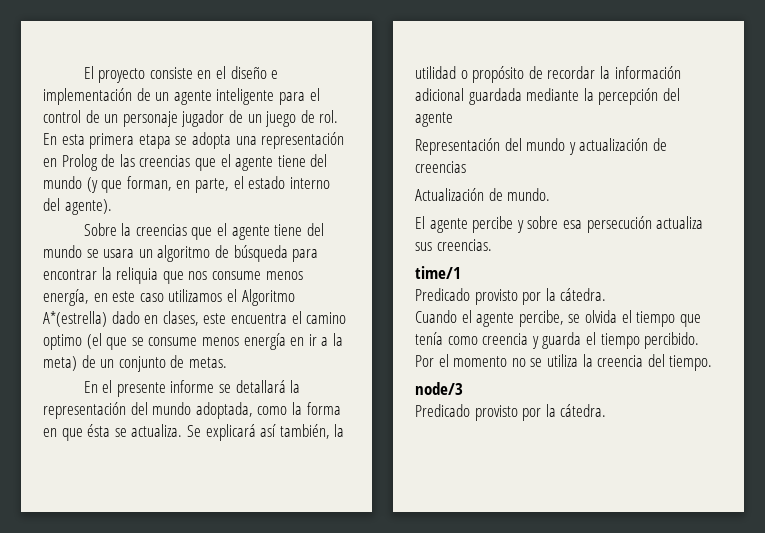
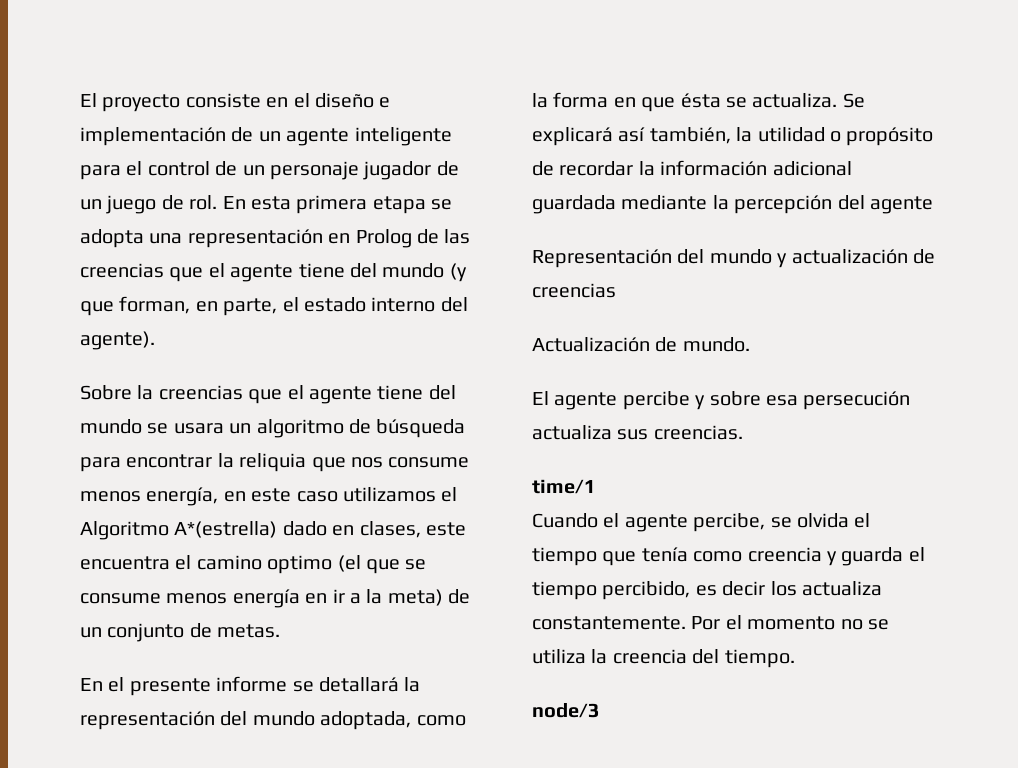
[415,288,607,305] // Predicado provisto por la cátedra. -> (596, 486) none
[644,332,700,349] percibido. -> [602,581,882,600] [532,616,686,630] percibido, es decir los actualiza constantemente.
[415,404,607,421] // Predicado provisto por la cátedra. -> (600, 710) none

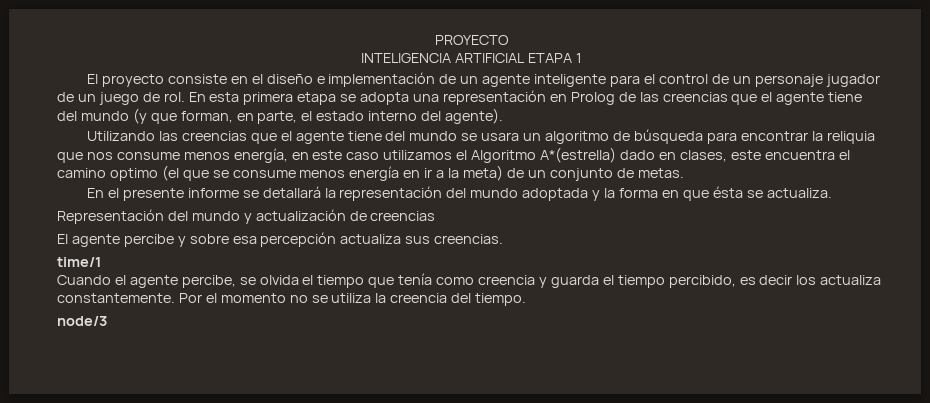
(80, 100) none -> [435,35,509,45] [361,53,582,63] PROYECTO // INTELIGENCIA ARTIFICIAL ETAPA 1 //
[80,385,154,400] Sobre la -> [87,131,178,141] Utilizando las
[320,711,466,730] adoptada, como -> [522,188,601,201] adoptada y
[842,93,865,108] [532,127,934,146] [532,160,852,176] [532,195,933,214] Se explicará así también, la utilidad o propósito de recordar la información adicional guardada mediante la percepción del agente -> (832, 193) none
[532,337,750,352] // Actualización de mundo. -> (436, 216) none
[803,391,911,410] persecución -> [260,232,337,247] percepción

